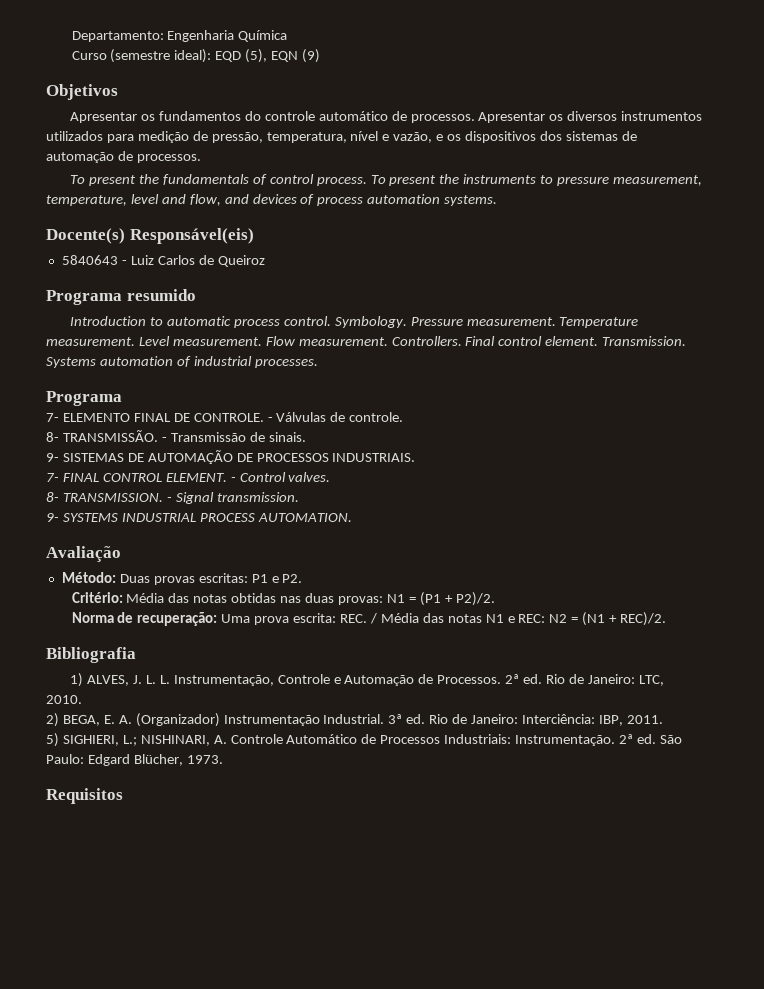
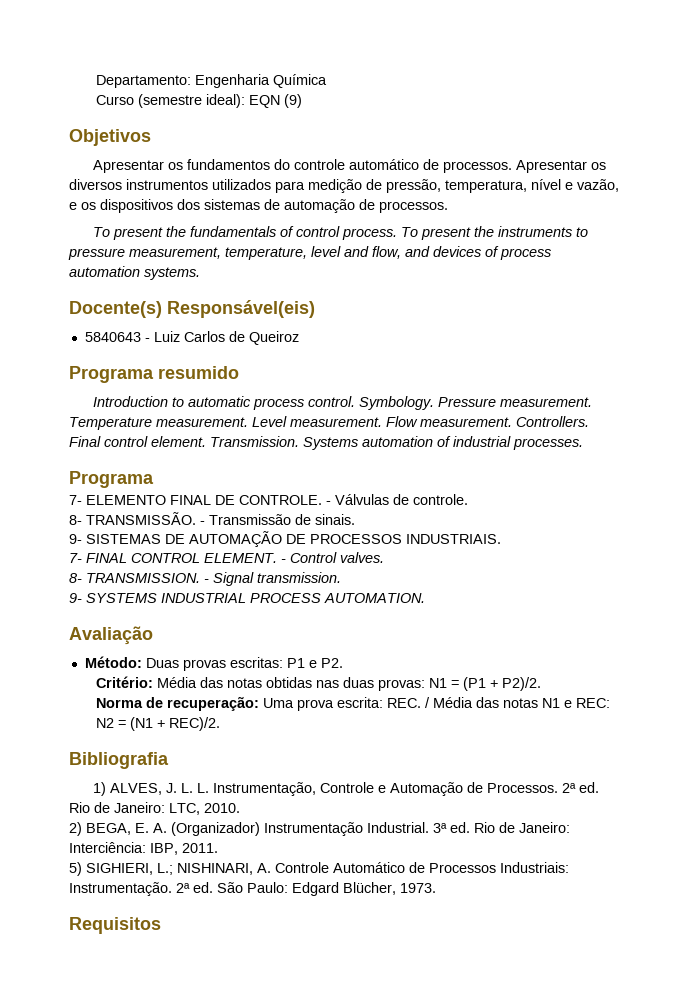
[215,49,268,63] EQD (5), -> (245, 101) none

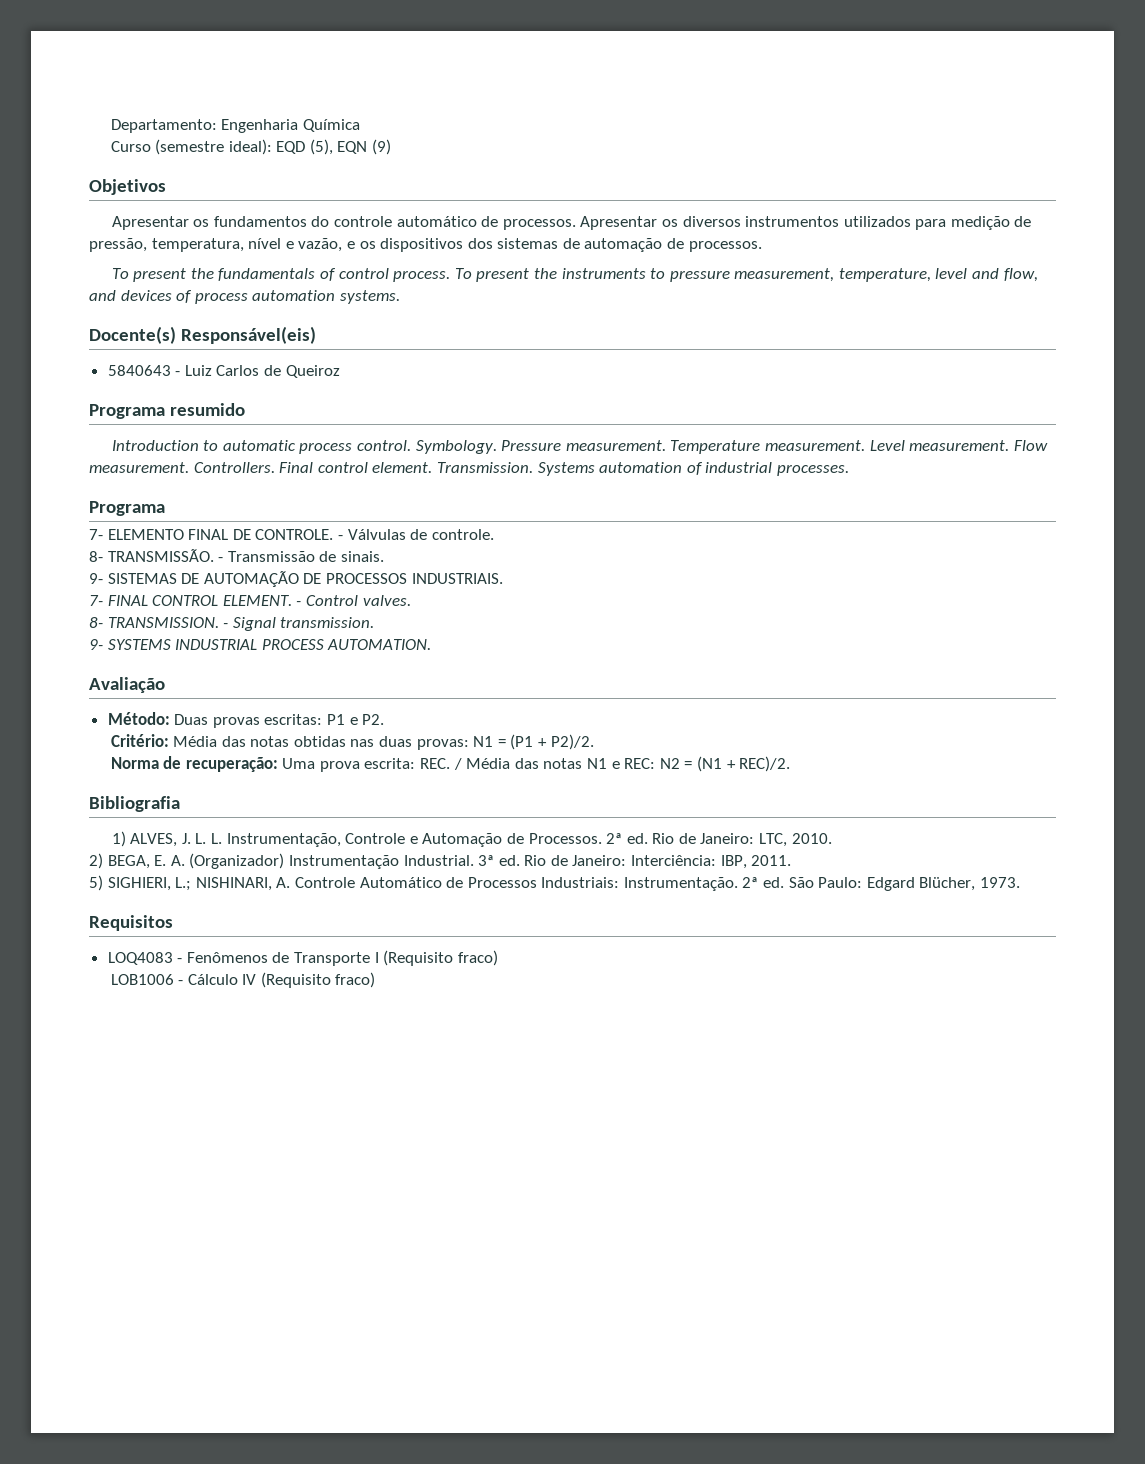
(245, 101) none -> [276,139,333,155] EQD (5),
(161, 925) none -> [107,950,498,966] [110,972,376,988] // LOQ4083 - Fenômenos de Transporte I (Requisito fraco) // LOB1006 - Cálculo IV (Requisito fraco)

